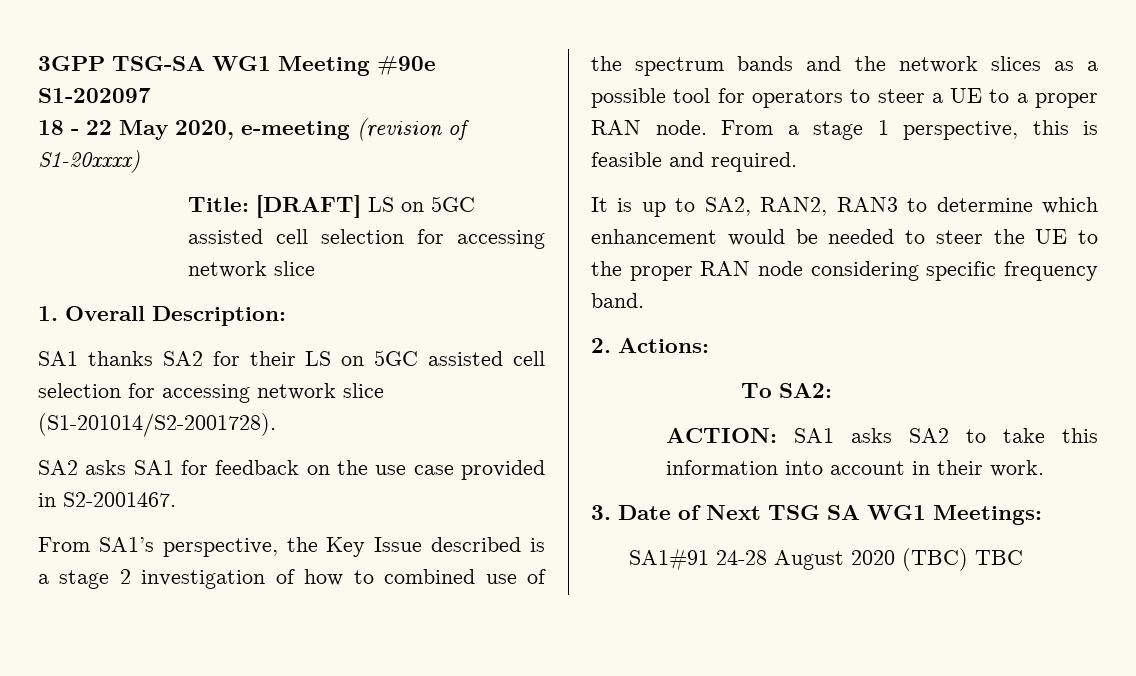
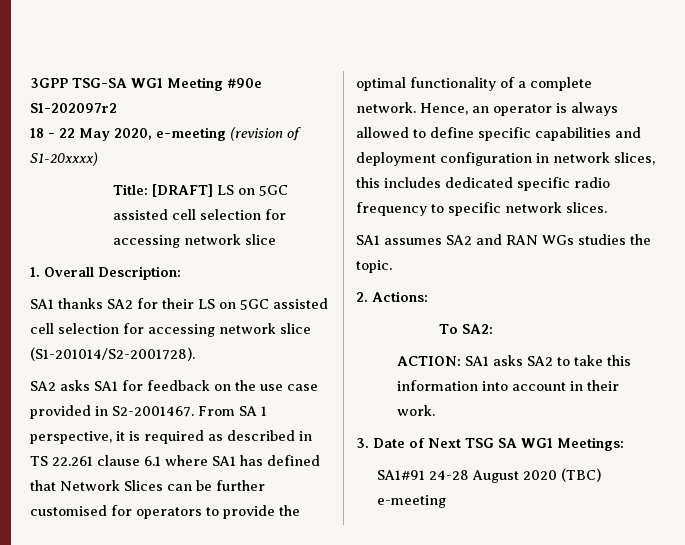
[38,88,151,103] S1-202097 -> [30,103,117,113] S1-202097r2
[38,537,545,557] [38,569,546,589] [591,56,1098,76] [591,88,1098,108] [591,120,1098,140] [591,152,797,172] [591,197,1098,217] [591,229,1098,246] [591,261,1098,281] [591,293,644,308] // From SA1’s perspective, the Key Issue described is a stage 2 investigation of how to combined use of the spectrum bands and the network slices as a possible tool for operators to steer a UE to a proper RAN node. From a stage 1 perspective, this is feasible and required. // It is up to SA2, RAN2, RAN3 to determine which enhancement would be needed to steer the UE to the proper RAN node considering specific frequency band. -> [198,406,267,416] [30,430,312,444] [30,455,320,466] [30,480,265,491] [30,505,300,519] [356,77,592,91] [356,102,618,116] [356,127,641,141] [356,152,655,166] [356,177,610,191] [356,202,607,216] [356,234,651,245] [356,260,392,273] From SA 1 perspective, it is required as described in TS 22.261 clause 6.1 where SA1 has defined that Network Slices can be further customised for operators to provide the optimal functionality of a complete network. Hence, an operator is always allowed to define specific capabilities and deployment configuration in network slices, this includes dedicated specific radio frequency to specific network slices. // SA1 assumes SA2 and RAN WGs studies the topic.
[974,550,1023,565] TBC -> [376,495,446,508] e-meeting

